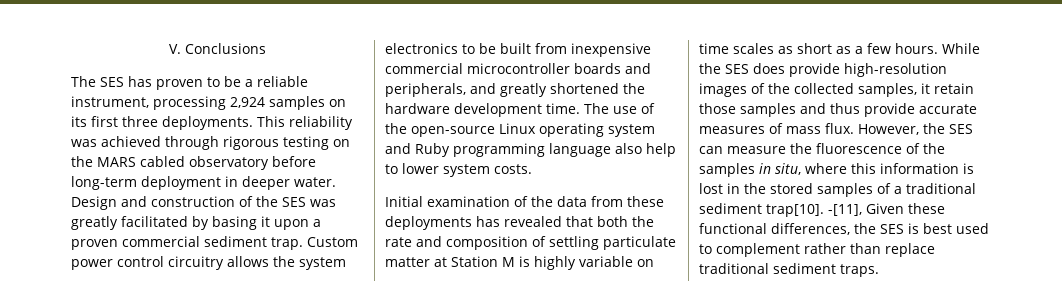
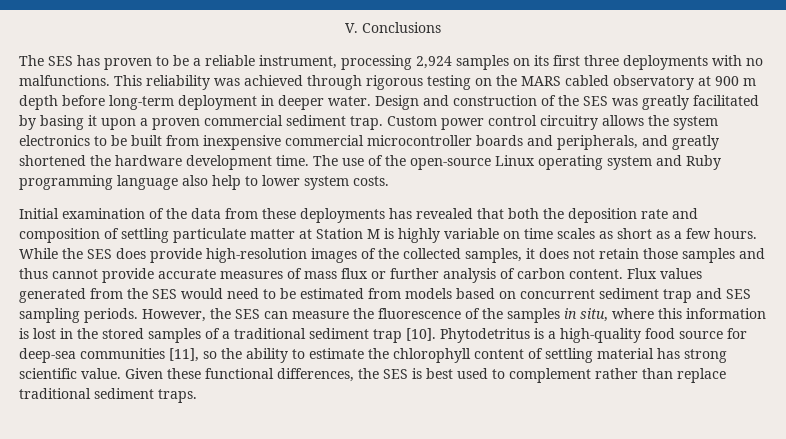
[162,116,253,130] deployments. -> [623,55,763,70] [19,75,110,86] deployments with no malfunctions.
(269, 163) none -> [698,76,756,86] [19,95,58,110] at 900 m depth
(654, 221) none -> [568,208,637,223] deposition
(930, 88) none -> [539,248,595,259] does not
(860, 108) none -> [52,269,98,279] cannot
[825,123,854,134] flux. -> [341,268,702,283] [19,288,751,303] [19,308,138,323] flux or further analysis of carbon content. Flux values generated from the SES would need to be estimated from models based on concurrent sediment trap and SES sampling periods.
[766,204,862,217] trap[10]. -[11], -> [373,328,747,343] [19,348,727,363] [19,368,121,379] trap [10]. Phytodetritus is a high-quality food source for deep-sea communities [11], so the ability to estimate the chlorophyll content of settling material has strong scientific value.

